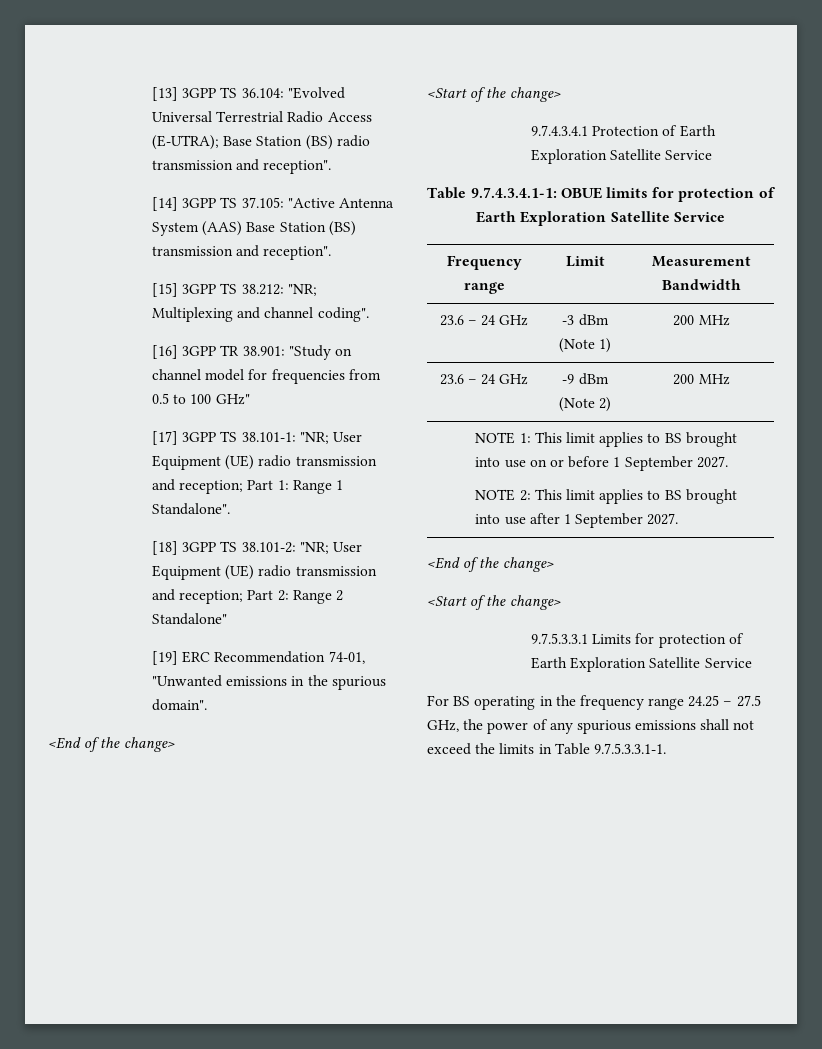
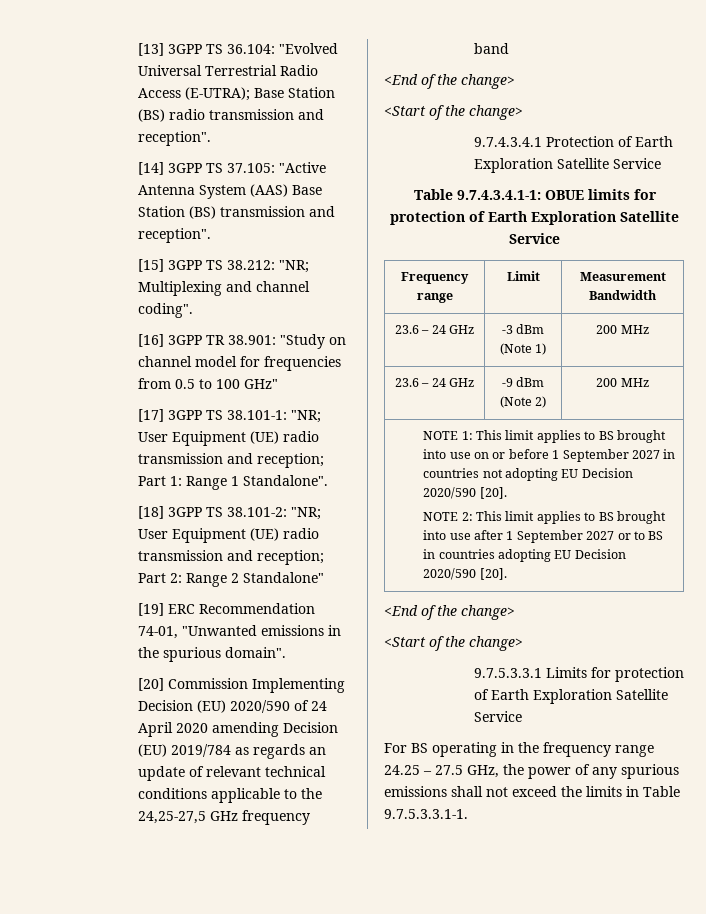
(208, 705) none -> [138,678,346,693] [138,700,328,713] [138,722,339,737] [138,744,327,759] [138,766,327,781] [138,788,323,803] [138,810,311,825] [474,43,510,54] // [20] Commission Implementing Decision (EU) 2020/590 of 24 April 2020 amending Decision (EU) 2019/784 as regards an update of relevant technical conditions applicable to the 24,25-27,5 GHz frequency band
[696,456,728,468] 2027. -> [631,449,676,459] [423,468,633,481] [423,487,507,499] 2027 in countries not adopting EU Decision 2020/590 [20].
[647,513,679,525] 2027. -> [586,531,664,540] [423,549,626,562] [423,568,507,580] 2027 or to BS in countries adopting EU Decision 2020/590 [20].

